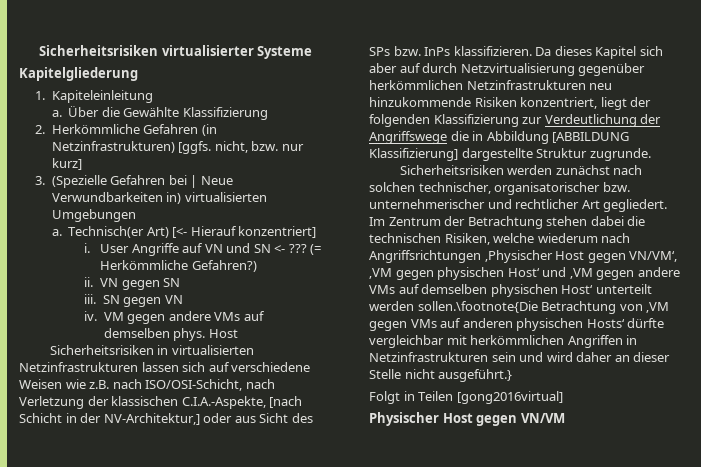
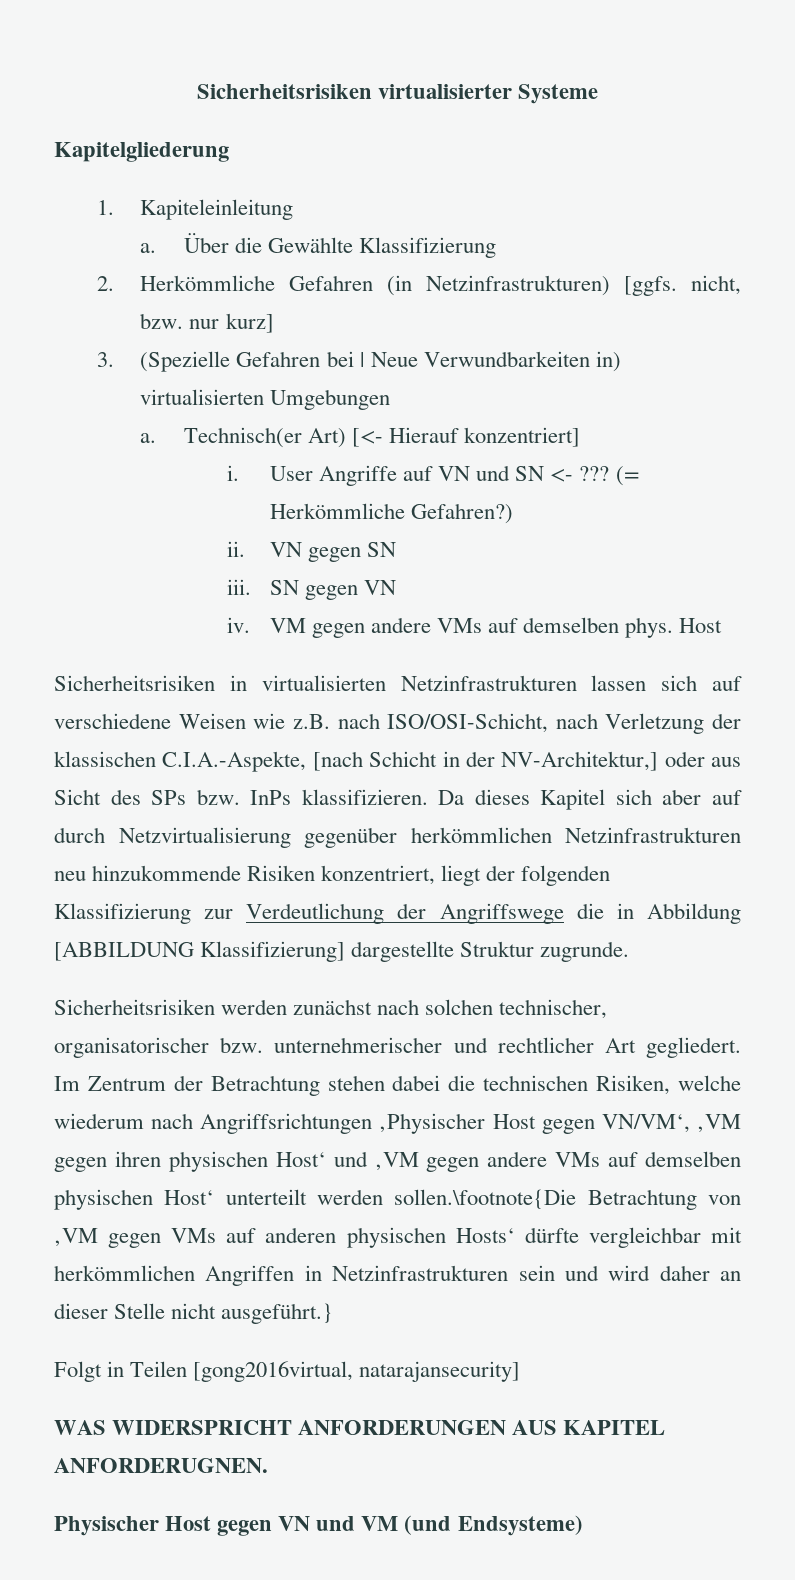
(434, 275) none -> [114,1151,161,1167] ihren
[456,391,563,404] [369,412,565,426] [gong2016virtual] // Physischer Host gegen VN/VM -> [193,1361,521,1382] [54,1420,666,1435] [54,1458,268,1473] [54,1515,583,1536] [gong2016virtual, natarajansecurity] // WAS WIDERSPRICHT ANFORDERUNGEN AUS KAPITEL ANFORDERUGNEN. // Physischer Host gegen VN und VM (und Endsysteme)

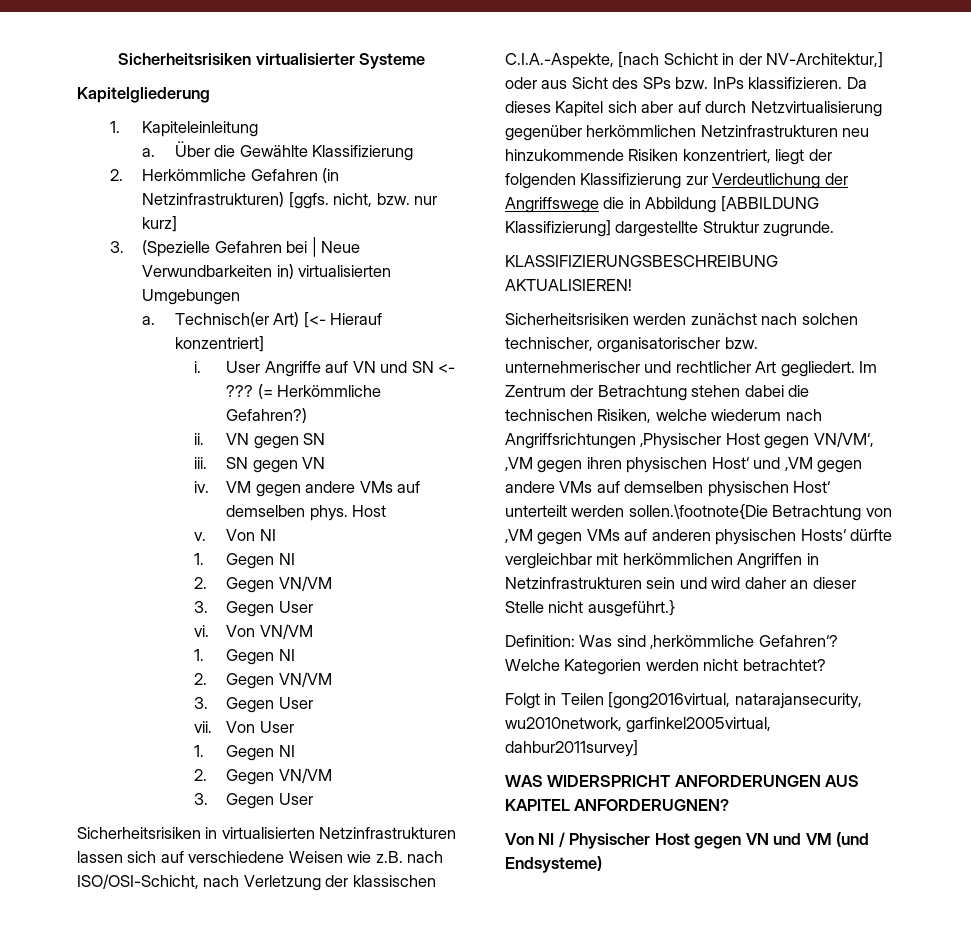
(723, 625) none -> [193,529,276,541] [193,553,295,569] [193,576,332,593] [193,601,313,617] [193,624,313,639] [193,649,295,665] [193,672,332,689] [193,697,313,713] [193,721,294,733] [193,745,295,761] [193,768,332,785] [193,793,313,809] // v. Von NI // 1. Gegen NI // 2. Gegen VN/VM // 3. Gegen User // vi. Von VN/VM // 1. Gegen NI // 2. Gegen VN/VM // 3. Gegen User // vii. Von User // 1. Gegen NI // 2. Gegen VN/VM // 3. Gegen User
(630, 951) none -> [505,255,778,267] [505,279,632,291] // KLASSIFIZIERUNGSBESCHREIBUNG AKTUALISIEREN!
(334, 1313) none -> [505,635,838,649] [505,659,826,675] // Definition: Was sind ‚herkömmliche Gefahren‘? Welche Kategorien werden nicht betrachtet?
[359,1361,521,1382] natarajansecurity] -> [734,693,862,709] [505,717,772,733] [505,740,638,757] natarajansecurity, wu2010network, garfinkel2005virtual, dahbur2011survey]
[54,1458,268,1473] ANFORDERUGNEN. // -> [574,799,730,811] [505,832,565,847] ANFORDERUGNEN? // Von NI /

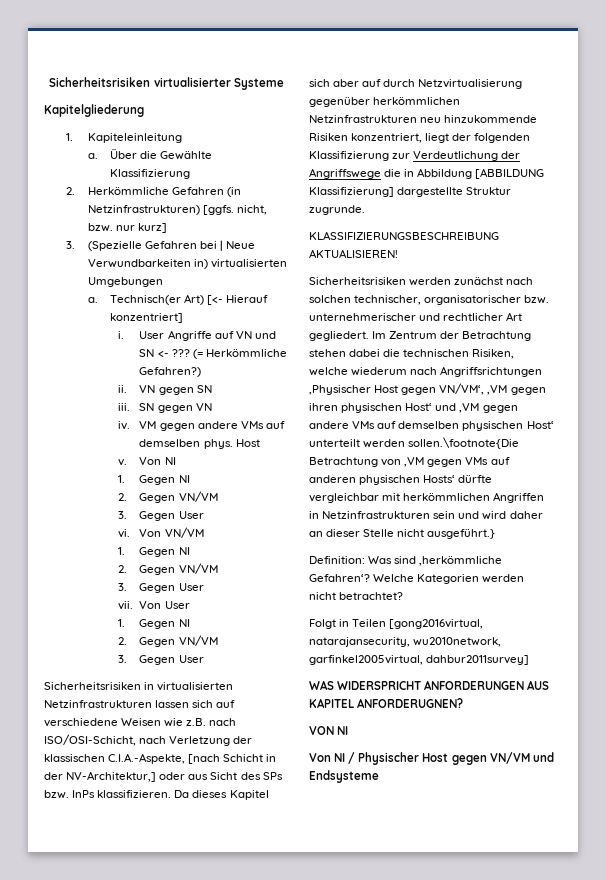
(730, 805) none -> [309,726,349,735] // VON NI
[745,832,870,847] [505,856,602,873] VN und VM (und Endsysteme) -> [489,752,554,764] [309,770,379,783] VN/VM und Endsysteme

